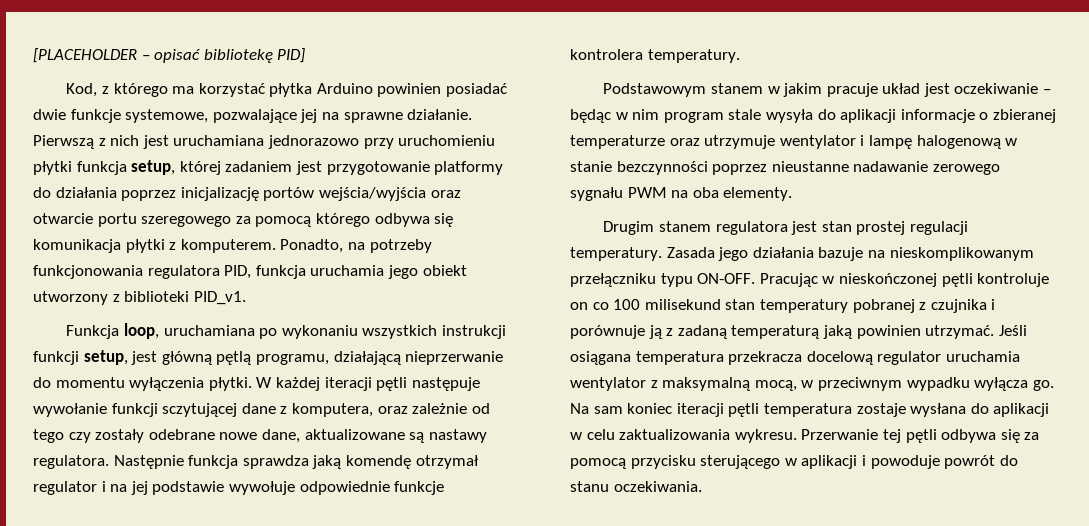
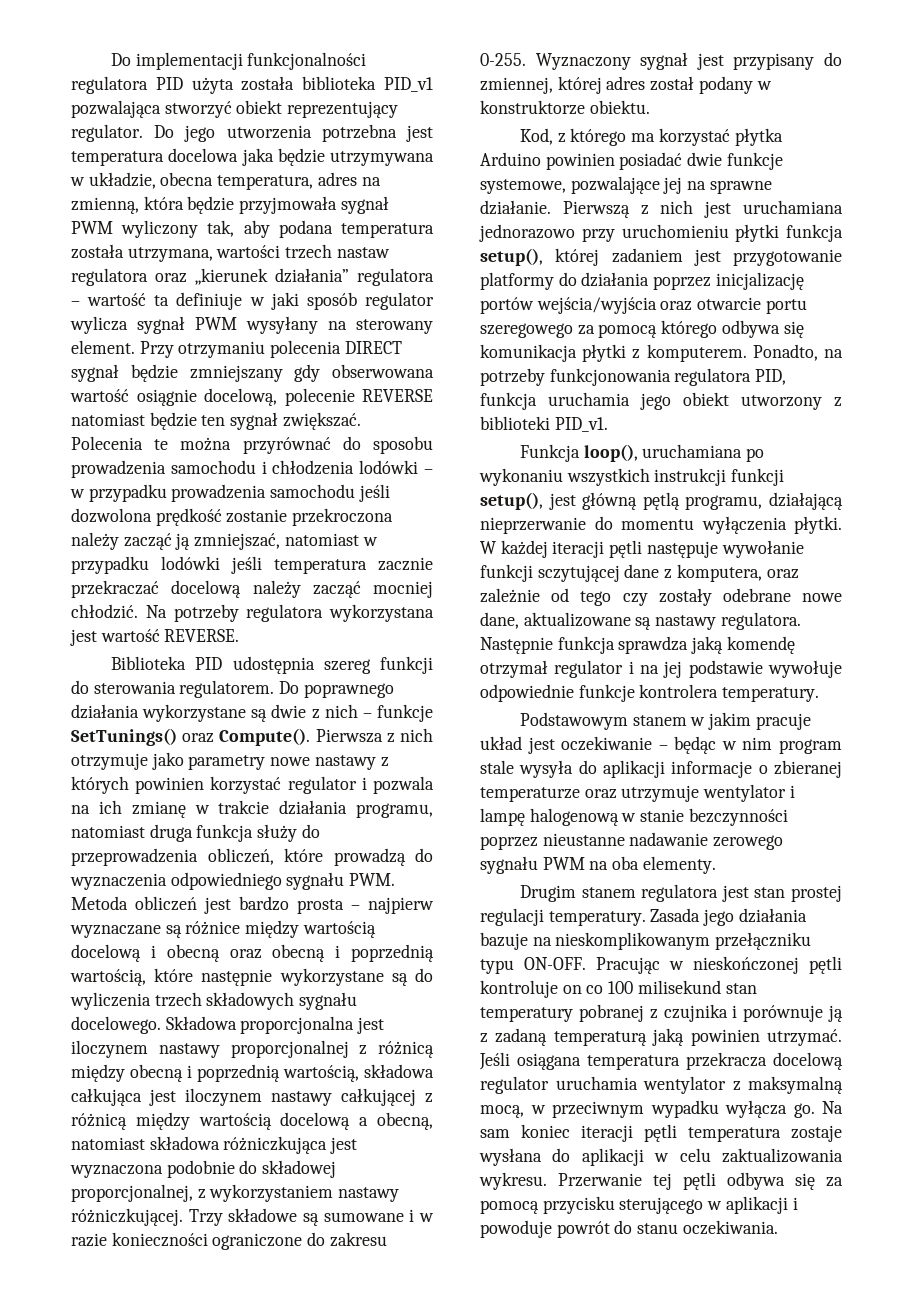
[33,48,306,63] [PLACEHOLDER – opisać bibliotekę PID] -> [111,52,367,70] [71,76,434,94] [71,100,399,118] [71,124,433,142] [71,148,434,166] [70,172,381,190] [71,196,389,214] [71,220,434,238] [71,244,390,262] [71,268,434,286] [71,292,434,310] [70,316,433,334] [71,340,402,358] [71,364,434,382] [70,388,433,406] [71,412,361,430] [71,436,433,454] [71,460,434,478] [70,484,390,502] [71,508,394,526] [71,532,378,550] [71,556,433,574] [71,580,433,598] [71,604,434,622] [70,629,240,646] [111,656,434,674] [71,680,394,698] [71,704,433,722] [71,728,433,746] [71,752,389,770] [71,776,434,794] [71,800,433,818] [71,824,320,842] [71,848,433,866] [70,872,396,890] [71,896,434,914] [70,920,376,938] [71,944,434,962] [70,968,433,986] [70,992,358,1010] [71,1016,385,1034] [71,1040,434,1058] [71,1064,434,1082] [71,1088,433,1106] [71,1112,433,1130] [71,1136,358,1154] [70,1160,337,1178] [71,1184,400,1202] [71,1208,434,1226] [71,1232,387,1250] [480,52,842,70] [480,76,772,94] [480,100,650,115] Do implementacji funkcjonalności regulatora PID użyta została biblioteka PID_v1 pozwalająca stworzyć obiekt reprezentujący regulator. Do jego utworzenia potrzebna jest temperatura docelowa jaka będzie utrzymywana w układzie, obecna temperatura, adres na zmienną, która będzie przyjmowała sygnał PWM wyliczony tak, aby podana temperatura została utrzymana, wartości trzech nastaw regulatora oraz „kierunek działania” regulatora – wartość ta definiuje w jaki sposób regulator wylicza sygnał PWM wysyłany na sterowany element. Przy otrzymaniu polecenia DIRECT sygnał będzie zmniejszany gdy obserwowana wartość osiągnie docelową, polecenie REVERSE natomiast będzie ten sygnał zwiększać. Polecenia te można przyrównać do sposobu prowadzenia samochodu i chłodzenia lodówki – w przypadku prowadzenia samochodu jeśli dozwolona prędkość zostanie przekroczona należy zacząć ją zmniejszać, natomiast w przypadku lodówki jeśli temperatura zacznie przekraczać docelową należy zacząć mocniej chłodzić. Na potrzeby regulatora wykorzystana jest wartość REVERSE. // Biblioteka PID udostępnia szereg funkcji do sterowania regulatorem. Do poprawnego działania wykorzystane są dwie z nich – funkcje SetTunings() oraz Compute(). Pierwsza z nich otrzymuje jako parametry nowe nastawy z których powinien korzystać regulator i pozwala na ich zmianę w trakcie działania programu, natomiast druga funkcja służy do przeprowadzenia obliczeń, które prowadzą do wyznaczenia odpowiedniego sygnału PWM. Metoda obliczeń jest bardzo prosta – najpierw wyznaczane są różnice między wartością docelową i obecną oraz obecną i poprzednią wartością, które następnie wykorzystane są do wyliczenia trzech składowych sygnału docelowego. Składowa proporcjonalna jest iloczynem nastawy proporcjonalnej z różnicą między obecną i poprzednią wartością, składowa całkująca jest iloczynem nastawy całkującej z różnicą między wartością docelową a obecną, natomiast składowa różniczkująca jest wyznaczona podobnie do składowej proporcjonalnej, z wykorzystaniem nastawy różniczkującej. Trzy składowe są sumowane i w razie konieczności ograniczone do zakresu 0-255. Wyznaczony sygnał jest przypisany do zmiennej, której adres został podany w konstruktorze obiektu.
[131,160,176,175] setup, -> [480,248,543,266] setup(),
[123,323,159,339] loop, -> [583,444,638,462] loop(),
[83,350,128,365] setup, -> [480,492,543,510] setup(),

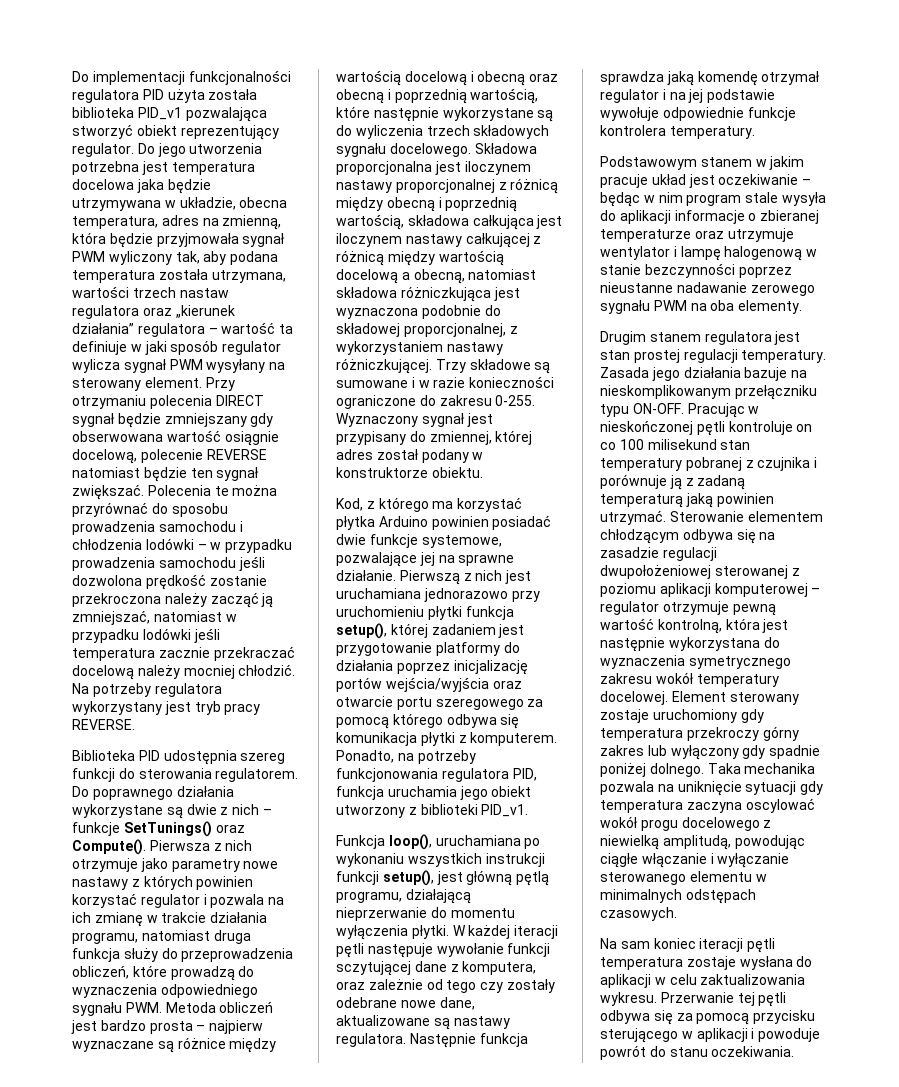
[312,581,361,598] zacząć -> (180, 672) none
[329,604,434,622] [70,629,160,646] wykorzystana jest wartość -> [72,701,261,715] wykorzystany jest tryb pracy
[479,1052,843,1070] [480,1076,843,1094] [480,1100,815,1118] Jeśli osiągana temperatura przekracza docelową regulator uruchamia wentylator z maksymalną mocą, w przeciwnym wypadku wyłącza go. -> [669,511,823,522] [600,529,776,544] [600,547,717,561] [600,565,800,579] [600,583,821,597] [600,601,776,616] [600,618,789,634] [600,637,780,652] [600,655,791,669] [600,672,779,687] [600,691,799,705] [600,709,764,723] [600,726,799,741] [600,745,821,760] [600,763,816,777] [600,781,824,796] [600,798,815,813] [600,816,772,831] [600,835,805,850] [600,853,790,868] [600,871,767,885] [600,889,756,904] [600,907,677,921] Sterowanie elementem chłodzącym odbywa się na zasadzie regulacji dwupołożeniowej sterowanej z poziomu aplikacji komputerowej – regulator otrzymuje pewną wartość kontrolną, która jest następnie wykorzystana do wyznaczenia symetrycznego zakresu wokół temperatury docelowej. Element sterowany zostaje uruchomiony gdy temperatura przekroczy górny zakres lub wyłączony gdy spadnie poniżej dolnego. Taka mechanika pozwala na uniknięcie sytuacji gdy temperatura zaczyna oscylować wokół progu docelowego z niewielką amplitudą, powodując ciągłe włączanie i wyłączanie sterowanego elementu w minimalnych odstępach czasowych. //

